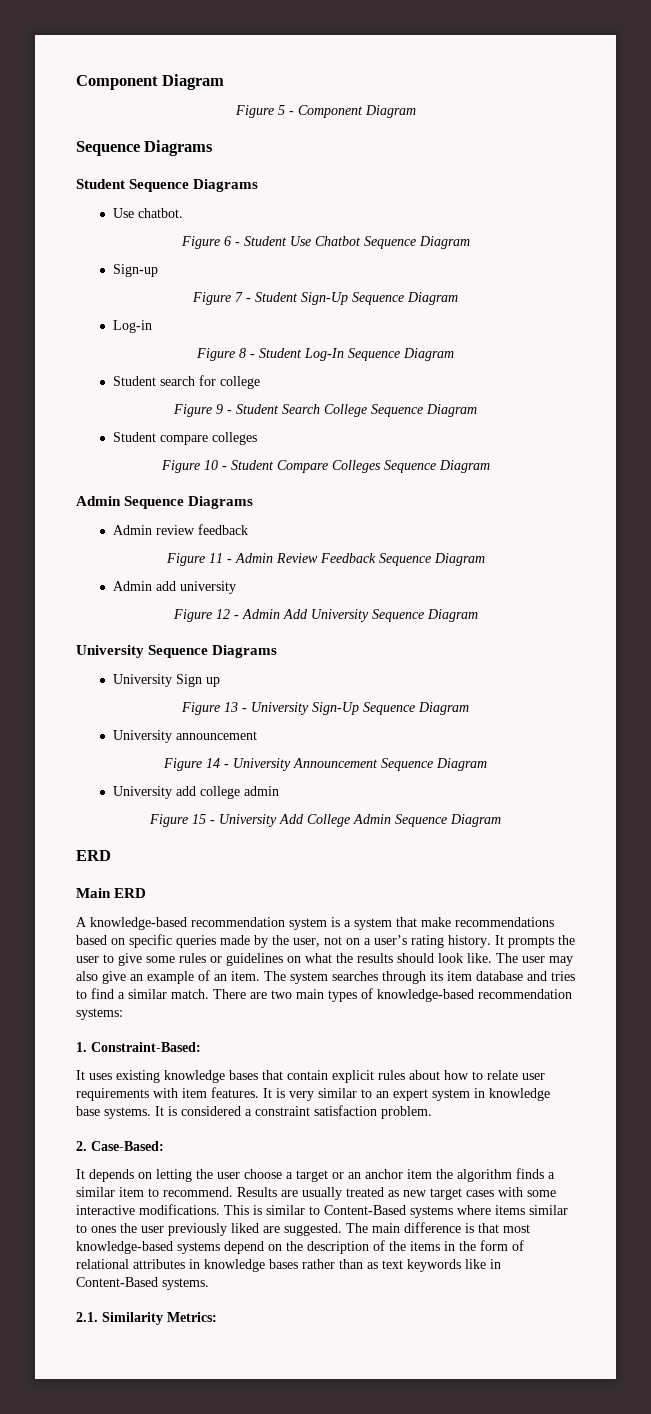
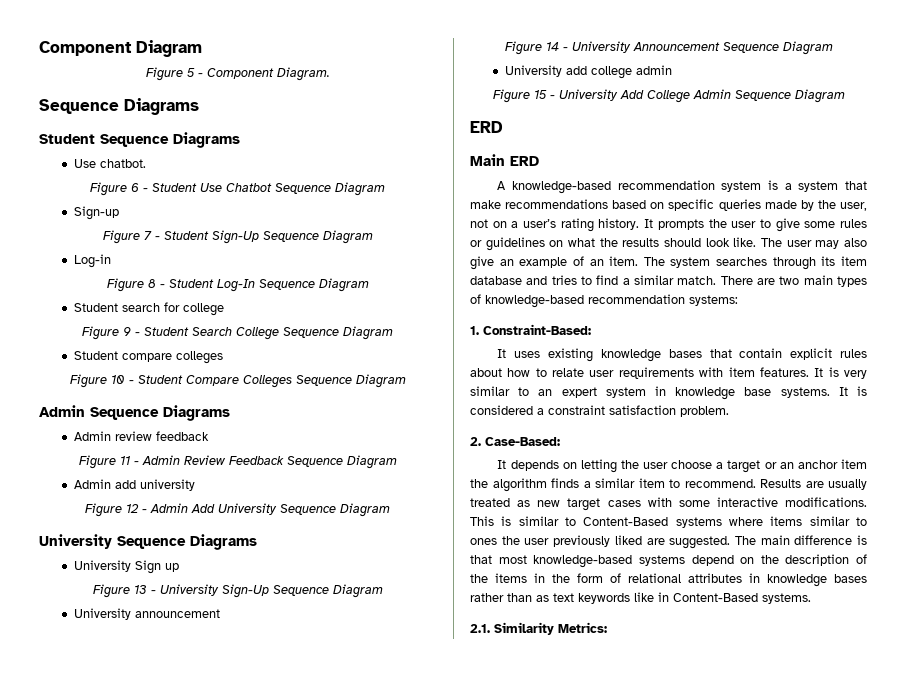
[364,105,416,118] Diagram -> [276,67,330,81] Diagram.

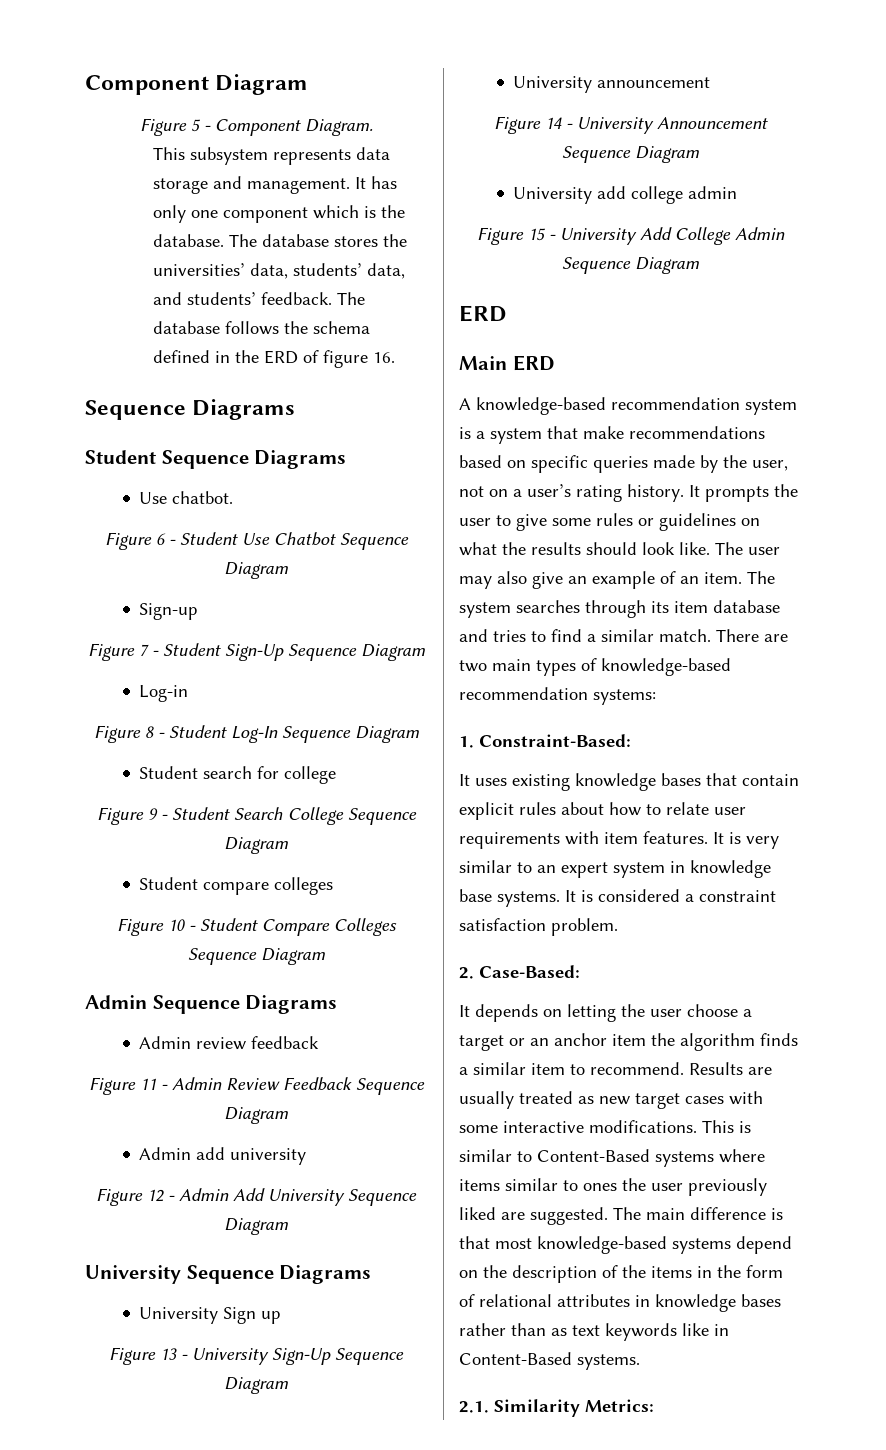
(330, 74) none -> [153,147,391,165] [153,176,398,194] [153,205,406,223] [153,234,408,247] [153,263,406,279] [153,292,366,305] [153,321,371,335] [153,350,396,368] // This subsystem represents data storage and management. It has only one component which is the database. The database stores the universities’ data, students’ data, and students’ feedback. The database follows the schema defined in the ERD of figure 16.

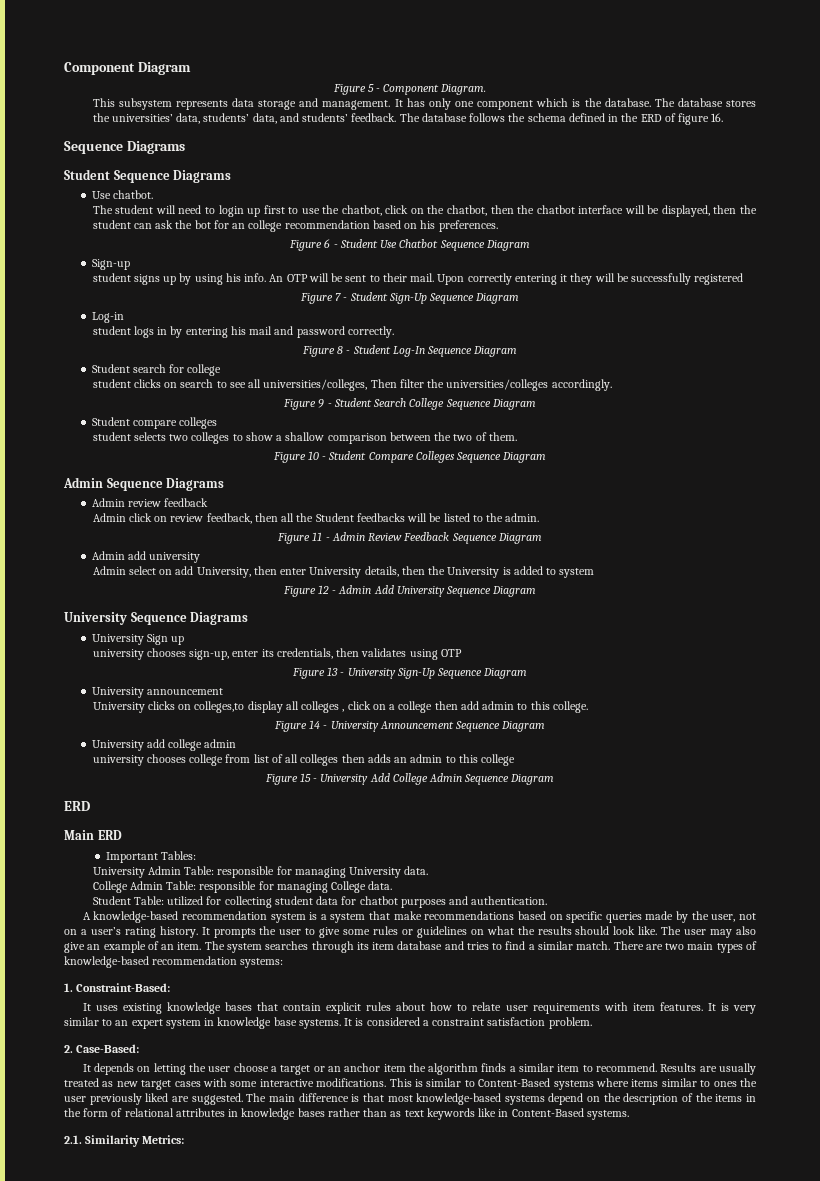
(234, 497) none -> [92,205,757,217] [92,220,498,232] // The student will need to login up first to use the chatbot, click on the chatbot, then the chatbot interface will be displayed, then the student can ask the bot for an college recommendation based on his preferences.
(199, 611) none -> [92,273,744,285] // student signs up by using his info. An OTP will be sent to their mail. Upon correctly entering it they will be successfully registered
(189, 693) none -> [92,326,394,338] // student logs in by entering his mail and password correctly.
(337, 775) none -> [92,379,612,391] // student clicks on search to see all universities/colleges, Then filter the universities/colleges accordingly.
(334, 886) none -> [92,432,517,444] // student selects two colleges to show a shallow comparison between the two of them.
(320, 1042) none -> [92,513,540,524] // Admin click on review feedback, then all the Student feedbacks will be listed to the admin.
(307, 1156) none -> [92,566,595,578] // Admin select on add University, then enter University details, then the University is added to system
(282, 1317) none -> [92,648,462,660] // university chooses sign-up, enter its credentials, then validates using OTP
(711, 82) none -> [92,701,588,713] // University clicks on colleges,to display all colleges , click on a college then add admin to this college.
(738, 192) none -> [92,754,516,766] // university chooses college from list of all colleges then adds an admin to this college
(555, 363) none -> [105,851,197,863] [92,866,429,878] [92,881,393,893] [92,896,548,908] // Important Tables: // University Admin Table: responsible for managing University data. // College Admin Table: responsible for managing College data. // Student Table: utilized for collecting student data for chatbot purposes and authentication.

